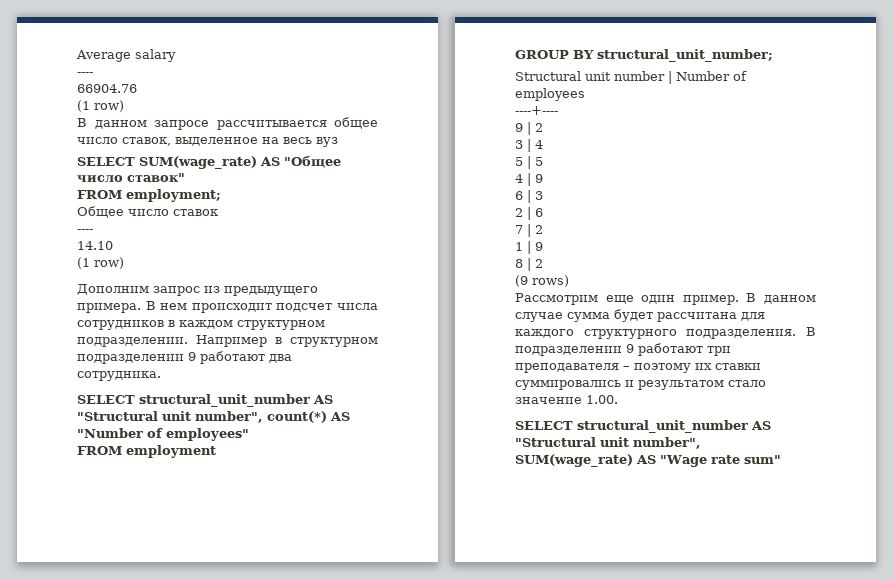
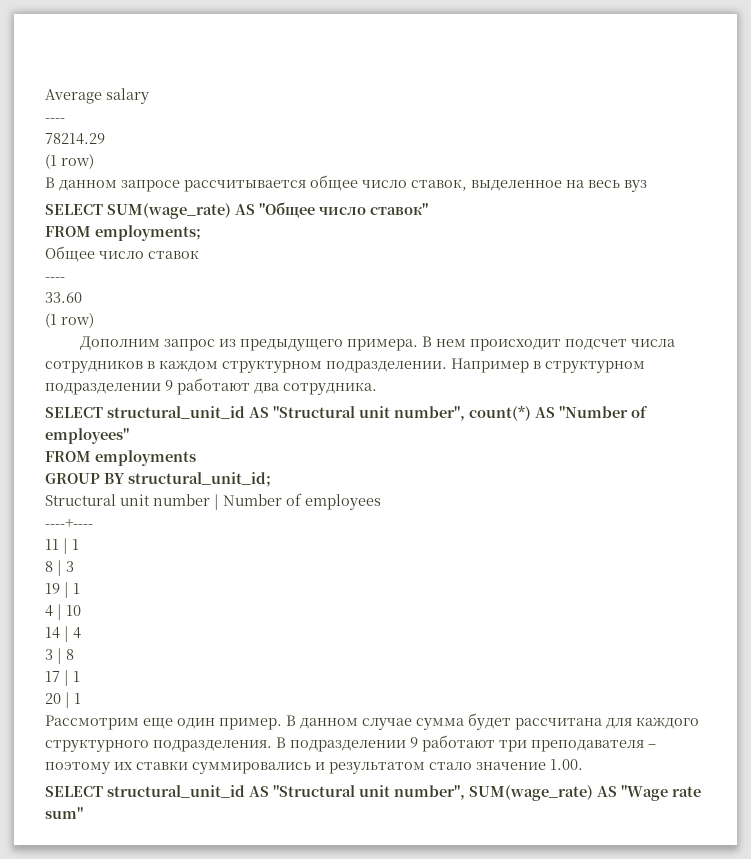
[77,84,137,93] 66904.76 -> [45,133,105,145] 78214.29
[126,189,221,202] employment; -> [95,225,201,241] employments;
[77,241,113,250] 14.10 -> [45,292,82,303] 33.60
[139,394,310,407] structural_unit_number -> [107,406,245,419] structural_unit_id
[126,445,216,458] employment -> [95,450,196,466] employments
[597,49,773,62] structural_unit_number; -> [128,472,271,487] structural_unit_id;
[515,122,543,135] [515,139,543,152] [515,156,543,169] [515,173,543,186] [515,190,543,203] [515,207,543,220] [515,224,543,237] [515,241,543,254] [515,258,543,271] [515,275,569,287] 9 | 2 // 3 | 4 // 5 | 5 // 4 | 9 // 6 | 3 // 2 | 6 // 7 | 2 // 1 | 9 // 8 | 2 // (9 rows) -> [45,538,79,554] [45,560,74,576] [45,582,80,598] [45,604,81,620] [45,626,81,642] [45,648,74,664] [45,670,80,686] [45,692,81,708] 11 | 1 // 8 | 3 // 19 | 1 // 4 | 10 // 14 | 4 // 3 | 8 // 17 | 1 // 20 | 1
[577,420,748,433] structural_unit_number -> [107,785,245,798] structural_unit_id

